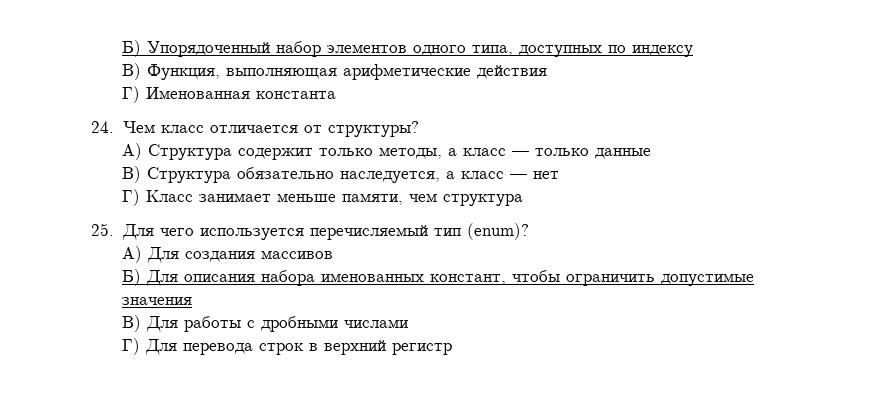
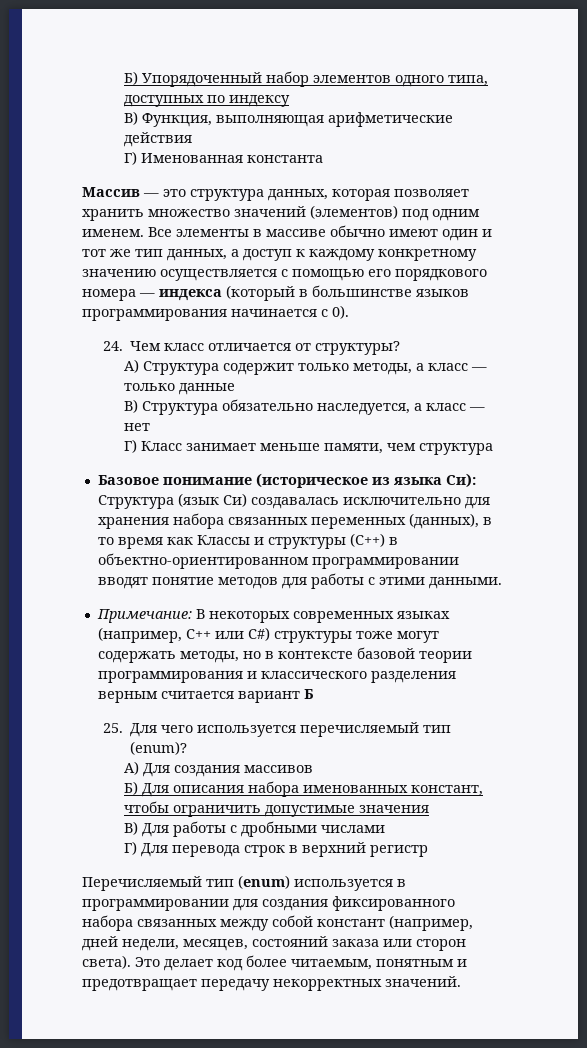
(336, 95) none -> [82,187,469,201] [82,205,480,221] [82,225,492,241] [82,249,477,261] [82,269,487,281] [82,285,469,301] [82,305,349,321] // Массив — это структура данных, которая позволяет хранить множество значений (элементов) под одним именем. Все элементы в массиве обычно имеют один и тот же тип данных, а доступ к каждому конкретному значению осуществляется с помощью его порядкового номера — индекса (который в большинстве языков программирования начинается с 0).
(523, 200) none -> [97,473,476,488] [97,493,490,509] [97,513,492,529] [97,533,398,549] [97,553,459,569] [97,573,502,589] [96,609,450,623] [97,627,439,643] [97,647,472,663] [97,671,456,683] [97,689,313,703] // Базовое понимание (историческое из языка Си): Структура (язык Си) создавалась исключительно для хранения набора связанных переменных (данных), в то время как Классы и структуры (C++) в объектно-ориентированном программировании вводят понятие методов для работы с этими данными. // Примечание: В некоторых современных языках (например, C++ или C#) структуры тоже могут содержать методы, но в контексте базовой теории программирования и классического разделения верным считается вариант Б
(452, 349) none -> [82,875,406,891] [82,896,455,911] [82,915,473,931] [82,936,466,951] [82,955,467,971] [82,976,461,991] // Перечисляемый тип (enum) используется в программировании для создания фиксированного набора связанных между собой констант (например, дней недели, месяцев, состояний заказа или сторон света). Это делает код более читаемым, понятным и предотвращает передачу некорректных значений.

